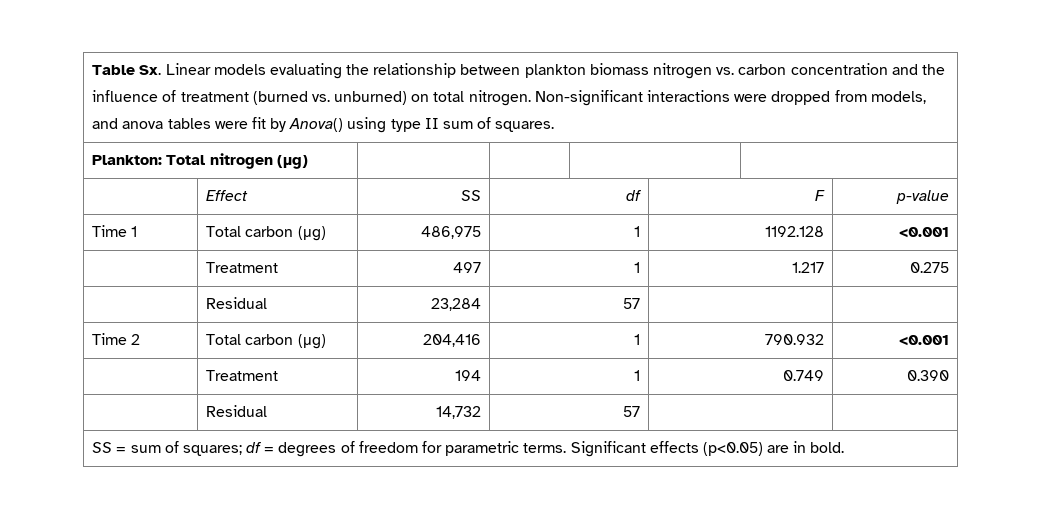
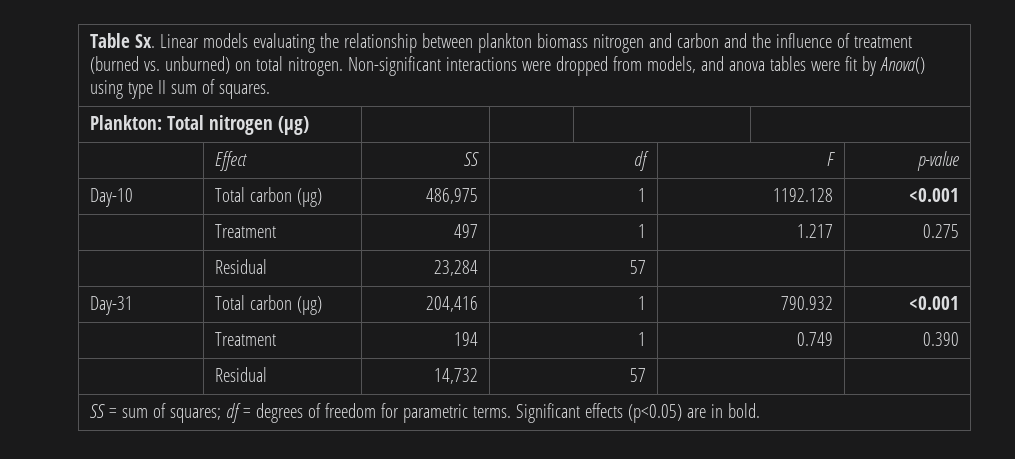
[716,63,888,75] vs. carbon concentration -> [648,33,719,48] and carbon
[92,225,138,237] Time 1 -> [89,188,133,207] Day-10
[92,333,141,345] Time 2 -> [89,296,133,315] Day-31

